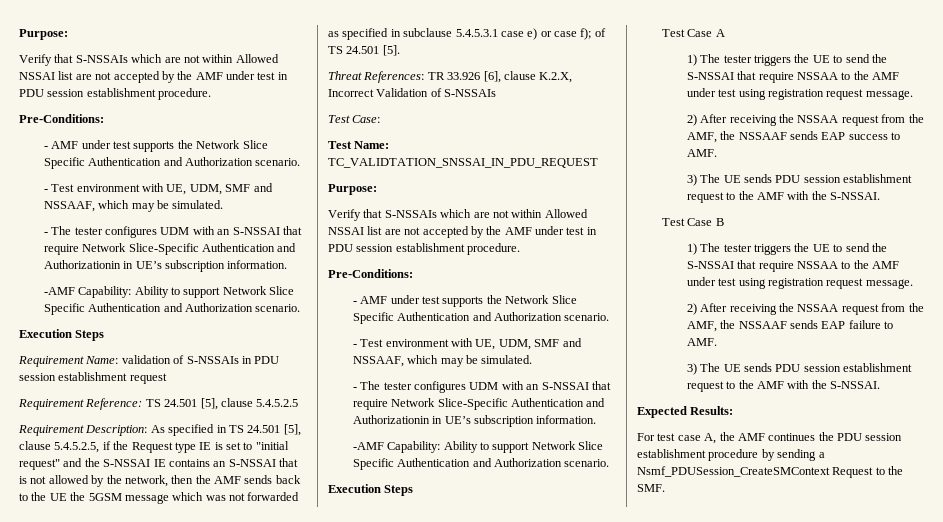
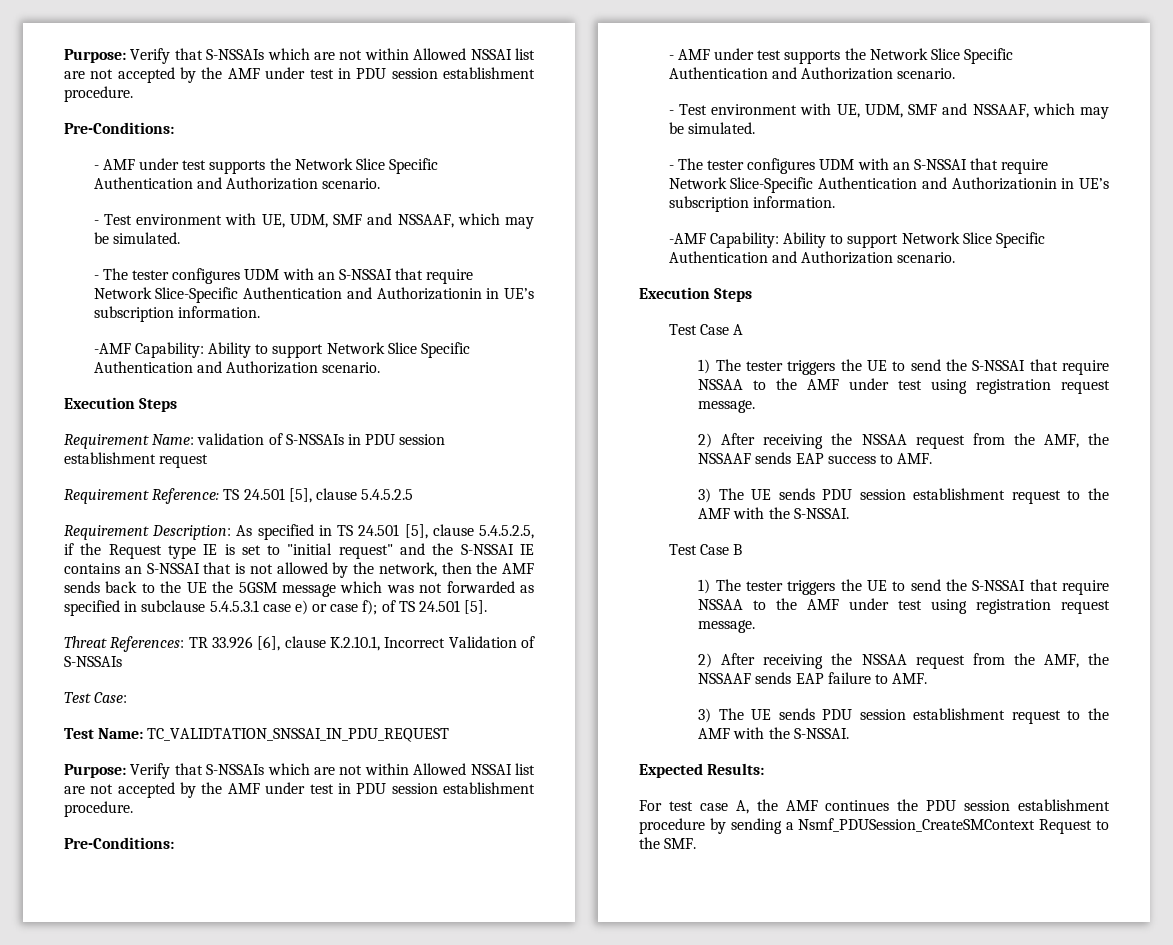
[19,29,68,40] Purpose: // -> [64,49,126,63] Purpose:
[539,72,573,83] K.2.X, -> [330,636,380,651] K.2.10.1,
(377, 189) // -> (126, 771) none

